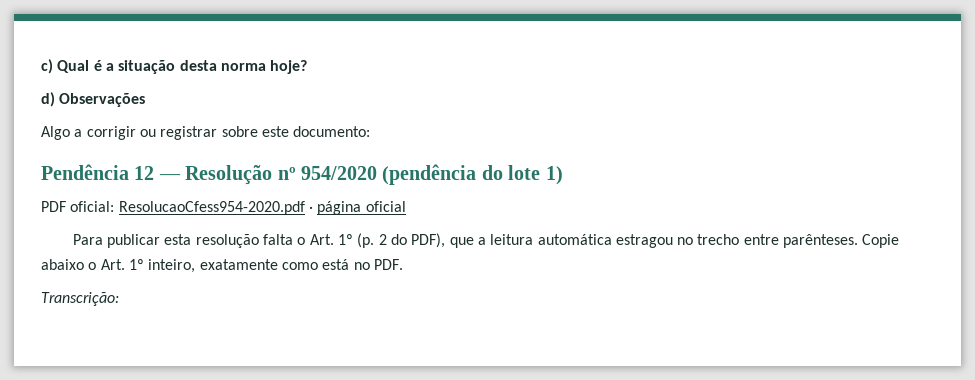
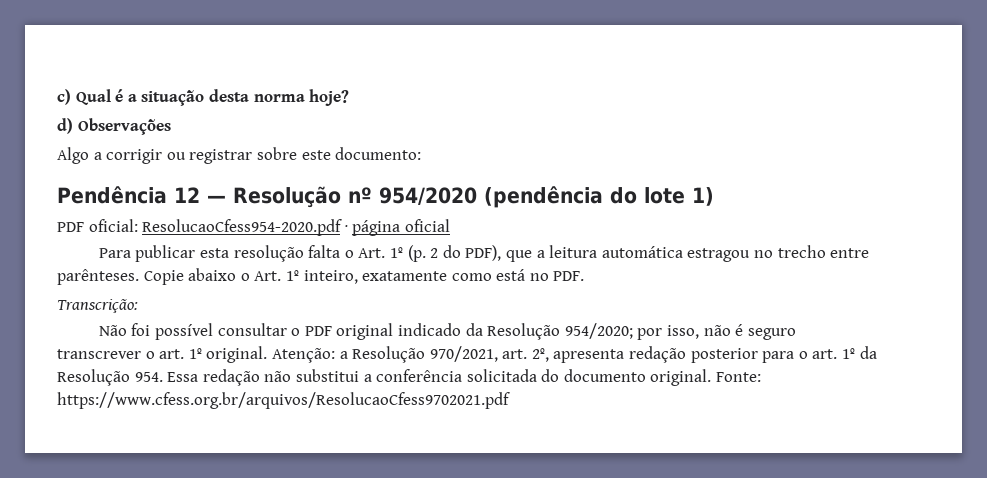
(119, 299) none -> [98,323,796,340] [57,346,877,363] [57,369,762,386] [57,392,510,409] // Não foi possível consultar o PDF original indicado da Resolução 954/2020; por isso, não é seguro transcrever o art. 1º original. Atenção: a Resolução 970/2021, art. 2º, apresenta redação posterior para o art. 1º da Resolução 954. Essa redação não substitui a conferência solicitada do documento original. Fonte: https://www.cfess.org.br/arquivos/ResolucaoCfess9702021.pdf

